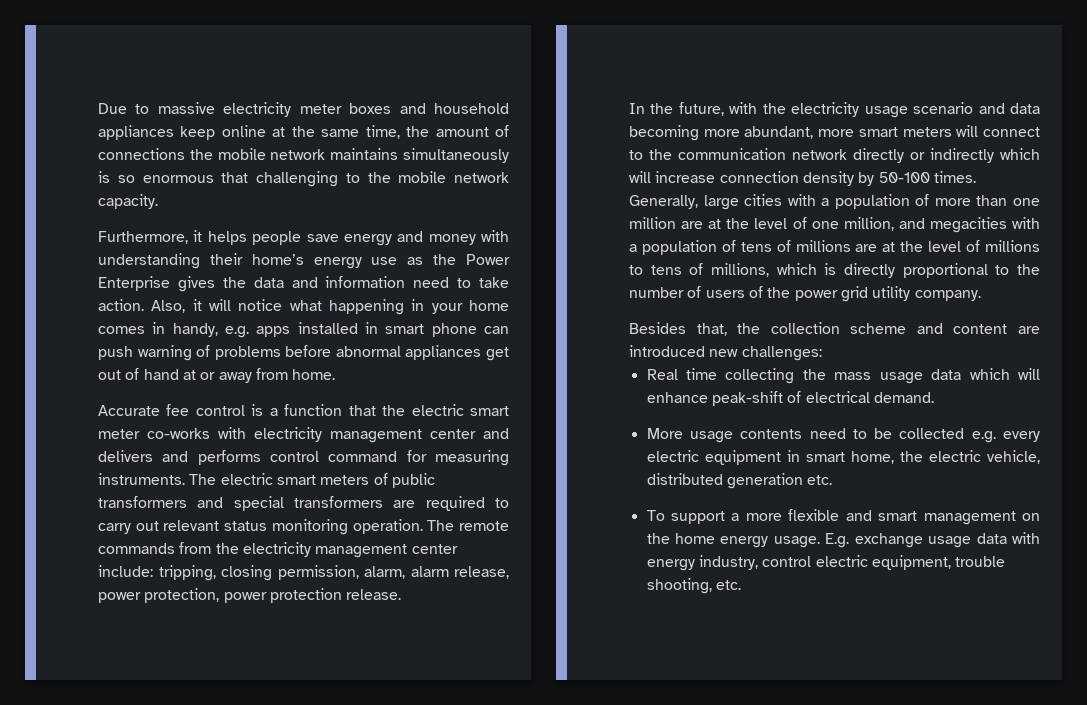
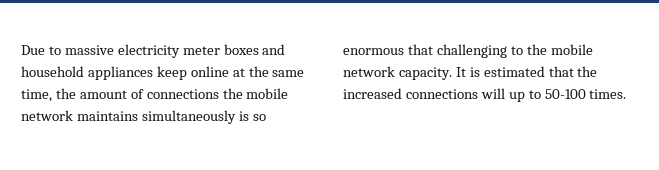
[98,230,509,246] [98,253,510,269] [98,276,509,292] [98,299,509,315] [98,322,509,338] [98,345,509,361] [98,368,336,383] [98,404,510,416] [98,427,509,443] [98,450,509,466] [98,473,435,488] [98,496,509,511] [98,519,509,535] [98,542,458,558] [98,565,509,581] [98,588,402,603] [629,102,1040,118] [629,125,1040,141] [629,148,1040,163] [629,171,976,186] [629,194,1040,210] [629,217,1040,233] [629,240,1040,255] [629,263,1040,278] [629,286,981,302] [629,322,1040,336] [629,345,822,361] [646,368,1040,384] [646,391,934,406] [646,428,1040,443] [646,450,1040,465] [646,473,833,489] [646,509,1040,525] [646,532,1040,548] [646,555,1006,571] [646,578,741,594] // Furthermore, it helps people save energy and money with understanding their home’s energy use as the Power Enterprise gives the data and information need to take action. Also, it will notice what happening in your home comes in handy, e.g. apps installed in smart phone can push warning of problems before abnormal appliances get out of hand at or away from home. // Accurate fee control is a function that the electric smart meter co-works with electricity management center and delivers and performs control command for measuring instruments. The electric smart meters of public transformers and special transformers are required to carry out relevant status monitoring operation. The remote commands from the electricity management center include: tripping, closing permission, alarm, alarm release, power protection, power protection release. // In the future, with the electricity usage scenario and data becoming more abundant, more smart meters will connect to the communication network directly or indirectly which will increase connection density by 50-100 times. Generally, large cities with a population of more than one million are at the level of one million, and megacities with a population of tens of millions are at the level of millions to tens of millions, which is directly proportional to the number of users of the power grid utility company. // Besides that, the collection scheme and content are introduced new challenges: // Real time collecting the mass usage data which will enhance peak-shift of electrical demand. // More usage contents need to be collected e.g. every electric equipment in smart home, the electric vehicle, distributed generation etc. // To support a more flexible and smart management on the home energy usage. E.g. exchange usage data with energy industry, control electric equipment, trouble shooting, etc. -> [455,66,598,77] [343,88,627,102] It is estimated that the increased connections will up to 50-100 times.

